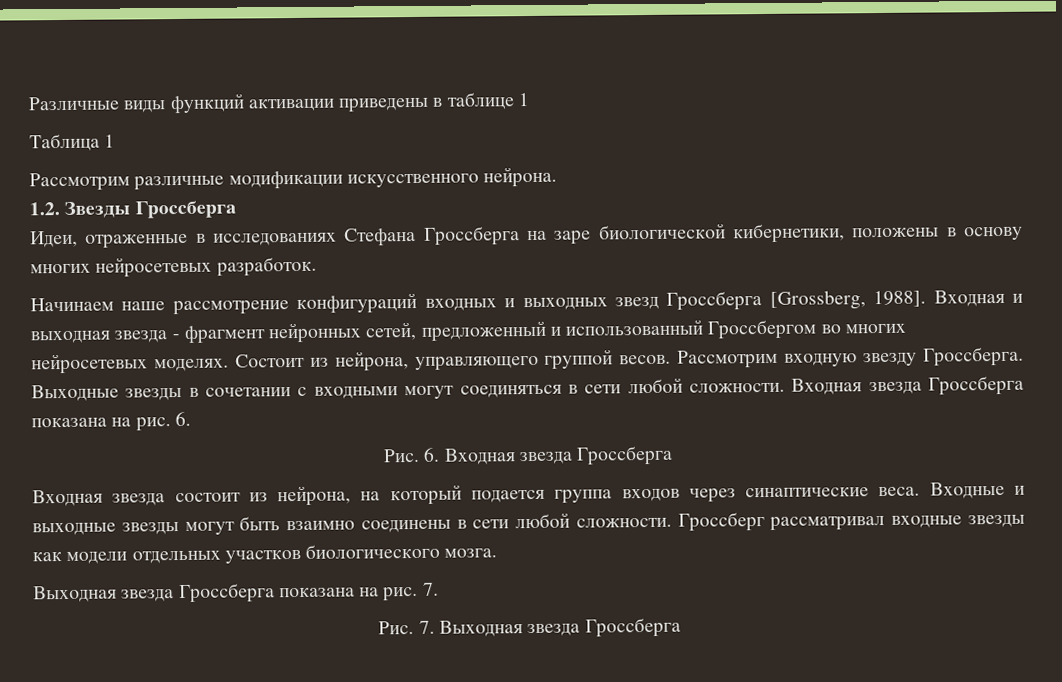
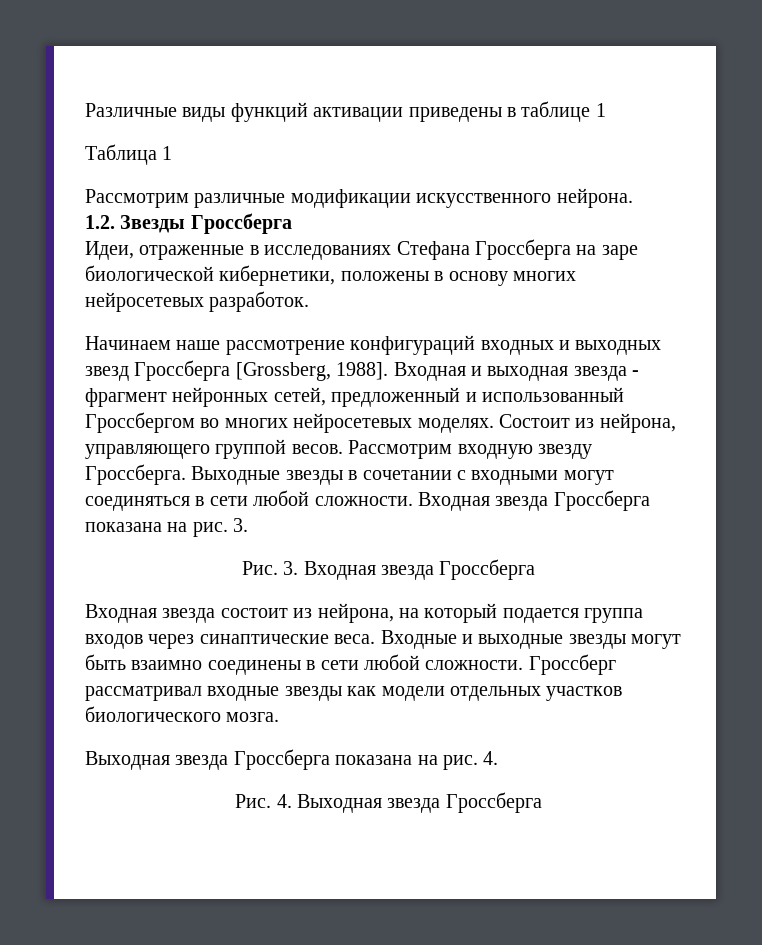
[174,411,191,427] [382,447,441,463] 6. // Рис. 6. -> [233,518,249,532] [241,561,299,575] 3. // Рис. 3.
[422,582,439,596] [378,620,435,635] 7. // Рис. 7. -> [483,751,499,765] [235,794,292,808] 4. // Рис. 4.

